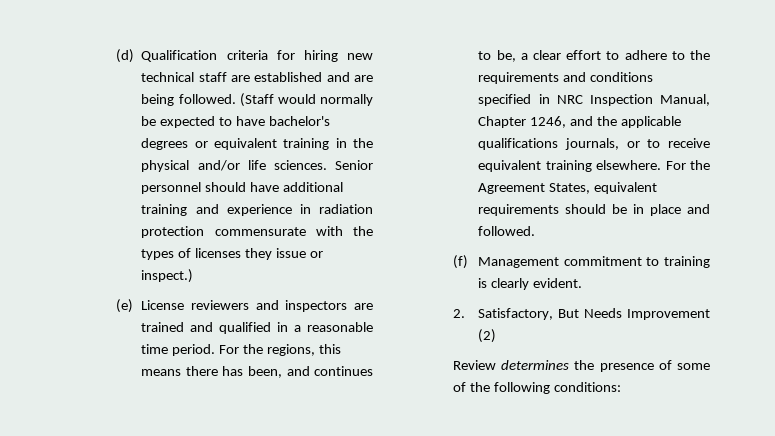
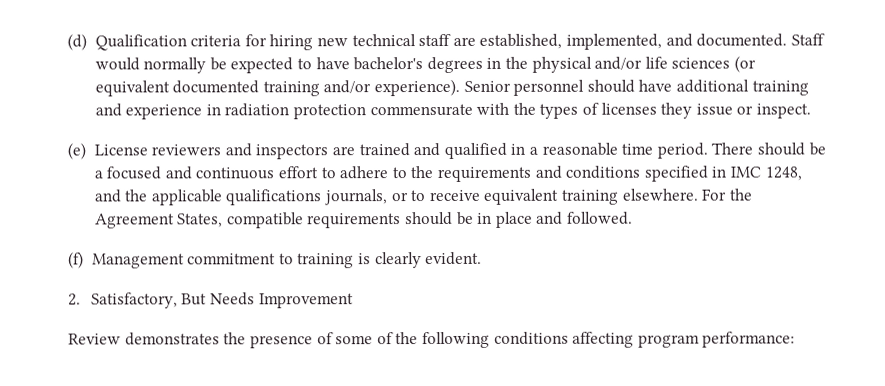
[254,72,373,82] [141,93,274,107] established and are being followed. (Staff -> [479,33,825,50] established, implemented, and documented. Staff
[194,138,330,150] or equivalent training -> (483, 65) none
[273,160,327,170] sciences. -> [671,55,756,73] [94,78,461,97] sciences (or equivalent documented training and/or experience).
[141,269,194,283] inspect.) -> [755,103,811,119] inspect.
[219,344,342,356] [141,366,373,378] [478,50,562,62] For the regions, this means there has been, and continues to be, a clear -> [711,142,826,156] [93,166,275,180] There should be a focused and continuous
[556,94,710,106] [478,116,567,128] NRC Inspection Manual, Chapter 1246, -> [729,166,802,181] IMC 1248,
[594,182,658,194] equivalent -> [226,212,304,229] compatible
[478,329,497,343] (2) -> (354, 301) none
[501,360,570,370] determines -> [124,332,220,346] demonstrates
[553,382,621,392] conditions: -> [493,331,796,348] conditions affecting program performance:

